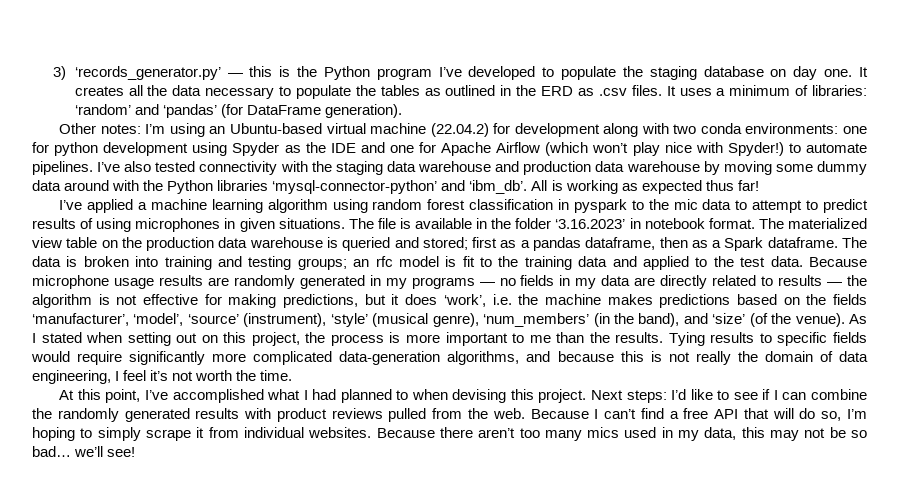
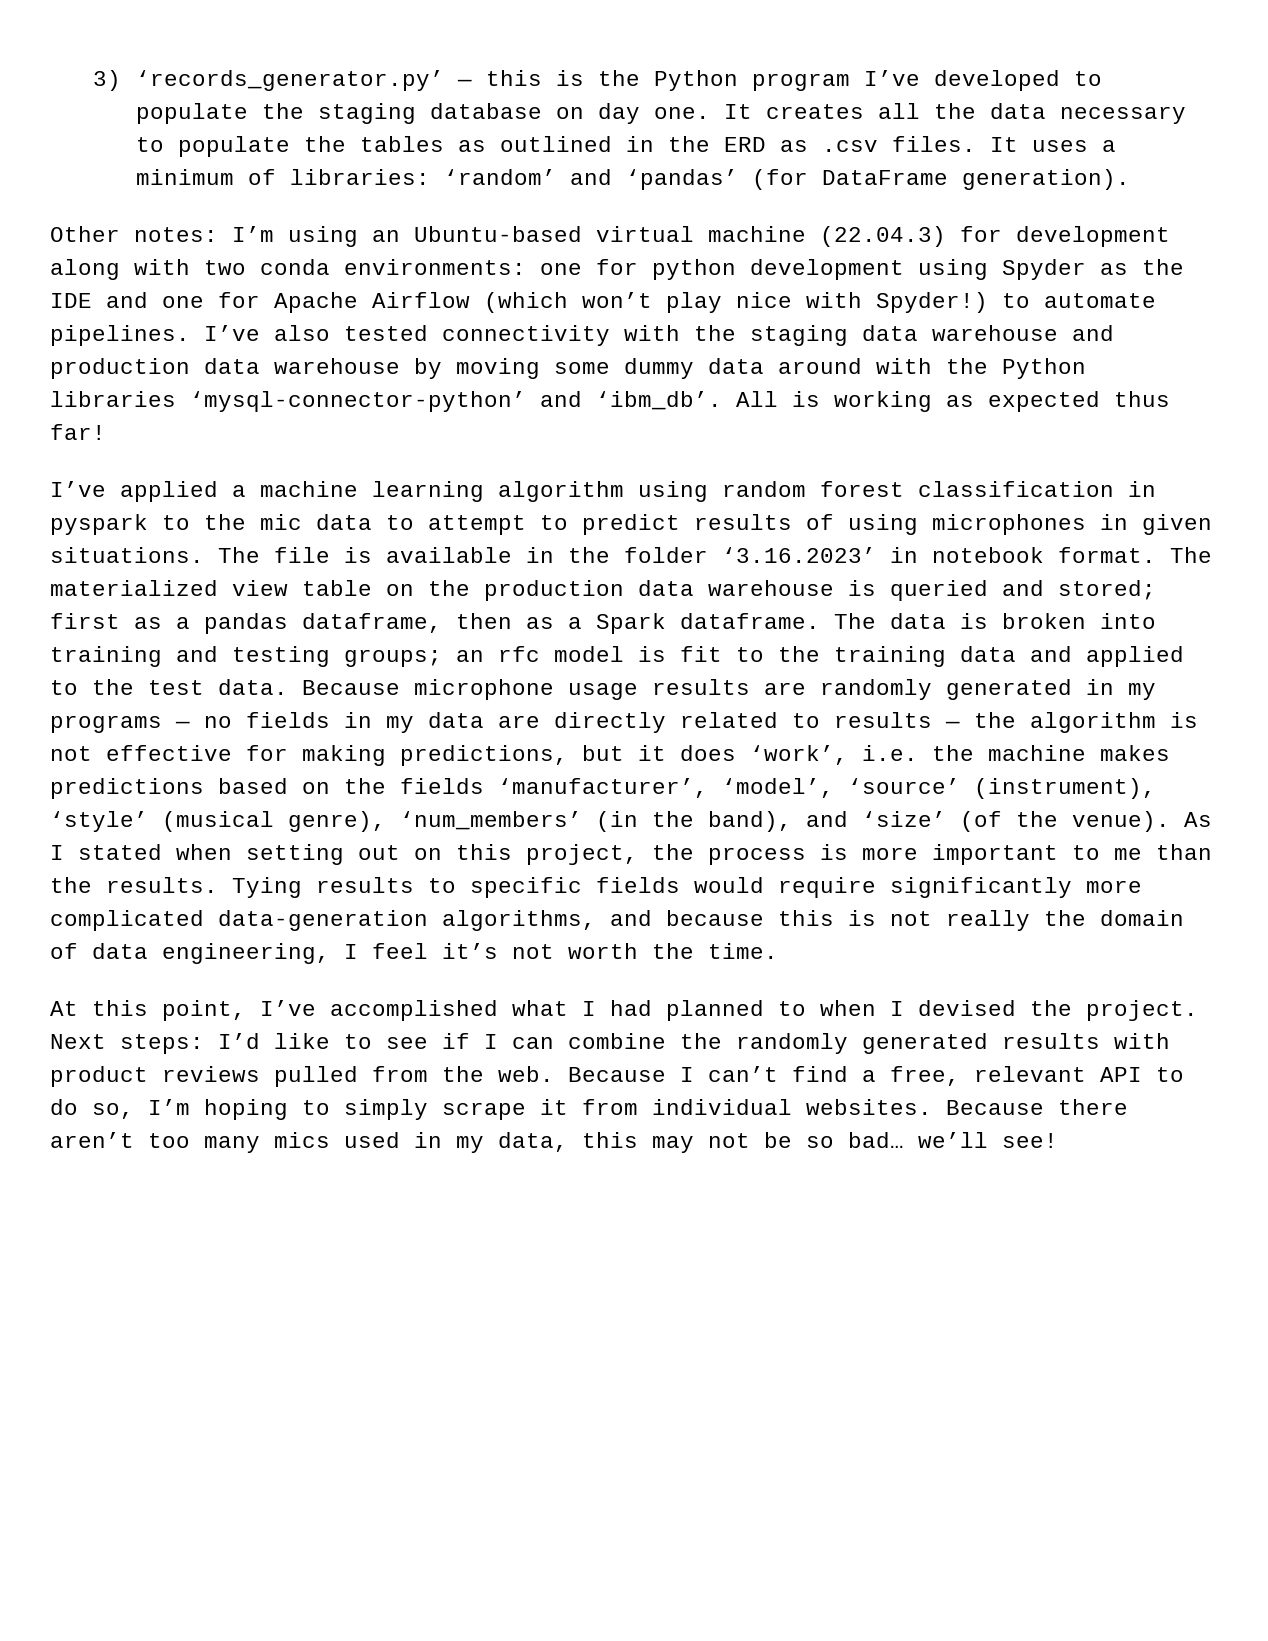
[430,123,489,137] (22.04.2) -> [820,226,946,247] (22.04.3)
[452,389,534,403] devising this -> [890,1000,1072,1016] I devised the
[683,408,794,419] free API that will -> [890,1066,1184,1086] free, relevant API to

